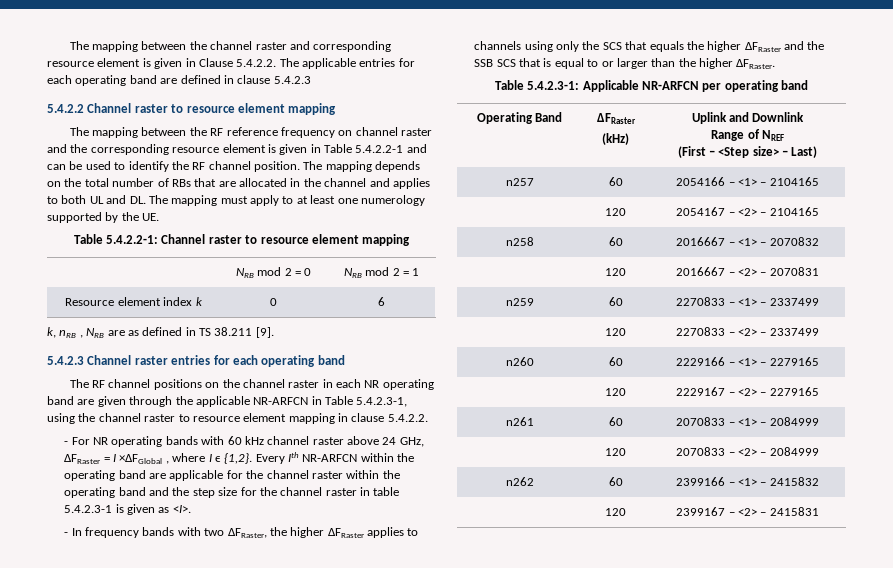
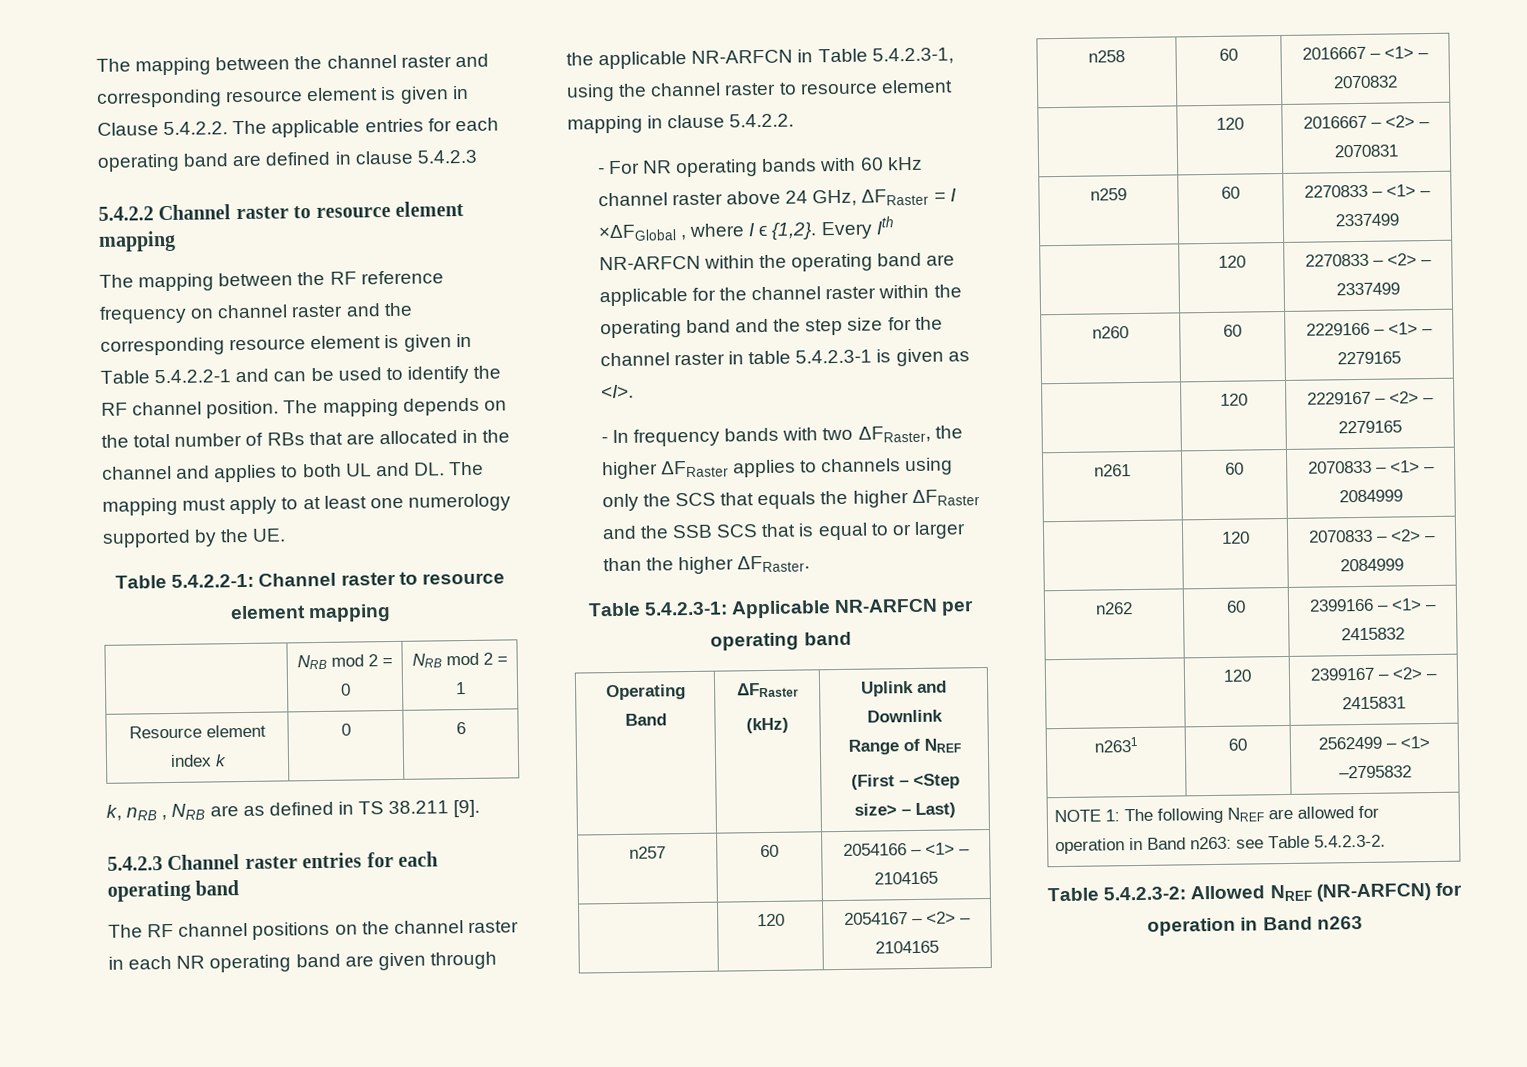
(819, 511) none -> [1093,736,1138,753] [1228,738,1247,751] [1318,736,1430,750] [1338,765,1412,779] [1054,805,1380,824] [1055,834,1387,855] [1047,882,1462,902] [1147,915,1363,936] // n2631 | 60 | 2562499 – <1> –2795832 // NOTE 1: The following NREF are allowed for operation in Band n263: see Table 5.4.2.3-2. // Table 5.4.2.3-2: Allowed NREF (NR-ARFCN) for operation in Band n263

